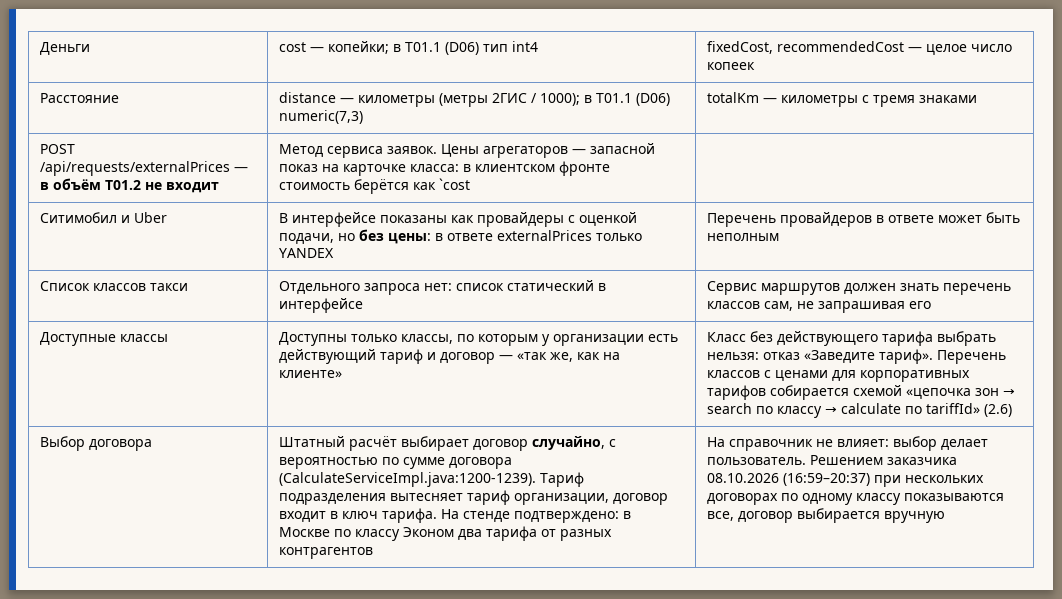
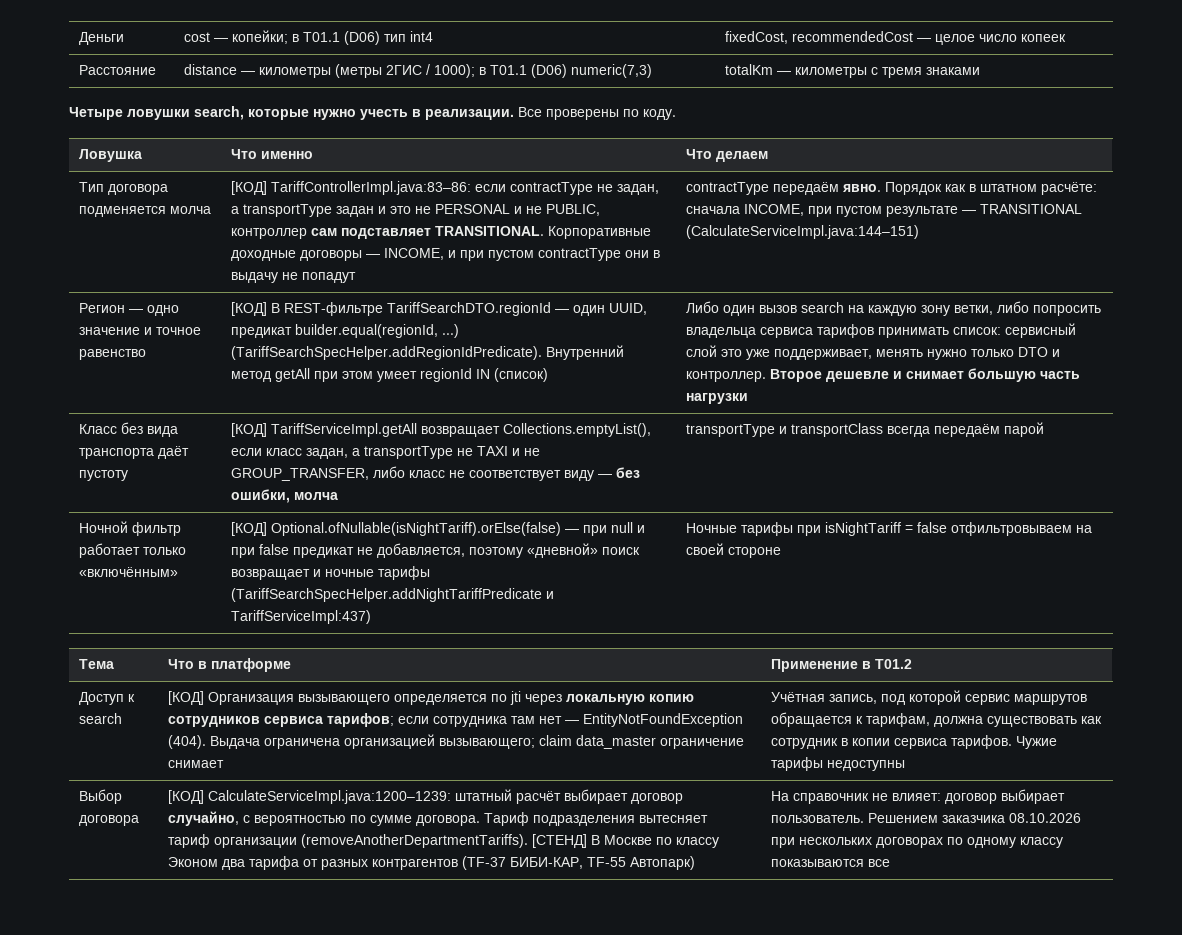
[39,144,75,154] [39,161,248,176] [39,178,219,193] [278,143,655,158] [278,161,610,176] [278,178,470,194] [39,212,167,223] [278,212,637,227] [278,229,642,244] [278,248,334,258] [706,212,1020,227] [706,233,779,241] [39,281,188,291] [278,280,606,295] [278,298,363,313] [706,281,1011,295] [706,301,931,313] [39,332,168,346] [278,332,678,346] [278,349,620,364] [278,370,342,378] [706,331,996,346] [706,349,1006,364] [706,370,970,382] [706,385,1015,400] [706,403,1012,418] // POST /api/requests/externalPrices — в объём T01.2 не входит | Метод сервиса заявок. Цены агрегаторов — запасной показ на карточке класса: в клиентском фронте стоимость берётся как `cost | // Ситимобил и Uber | В интерфейсе показаны как провайдеры с оценкой подачи, но без цены: в ответе externalPrices только YANDEX | Перечень провайдеров в ответе может быть неполным // Список классов такси | Отдельного запроса нет: список статический в интерфейсе | Сервис маршрутов должен знать перечень классов сам, не запрашивая его // Доступные классы | Доступны только классы, по которым у организации есть действующий тариф и договор — «так же, как на клиенте» | Класс без действующего тарифа выбрать нельзя: отказ «Заведите тариф». Перечень классов с ценами для корпоративных тарифов собирается схемой «цепочка зон → search по классу → calculate по tariffId» (2.6) -> [69,106,676,120] [78,149,142,162] [230,149,313,159] [685,149,768,162] [78,182,168,195] [78,206,211,217] [230,181,659,195] [230,204,600,217] [230,226,651,239] [230,248,660,261] [230,272,356,283] [685,182,1097,195] [685,204,1082,217] [685,225,919,239] [78,303,179,316] [78,327,201,335] [78,349,146,360] [230,302,647,316] [230,324,459,338] [230,345,624,360] [230,368,548,382] [685,301,1101,316] [685,323,1076,338] [685,345,1060,360] [685,368,1080,382] [685,393,748,404] [78,422,178,437] [78,446,189,459] [78,470,128,481] [230,423,651,437] [230,446,540,459] [230,466,640,481] [230,489,338,503] [685,422,1044,437] [78,521,181,536] [78,543,186,558] [78,567,178,577] [230,522,645,536] [230,543,640,558] [230,566,430,580] [230,588,554,602] [230,610,371,624] [685,522,1092,536] [685,543,781,558] [78,659,114,669] [167,658,291,672] [770,659,912,672] [78,692,135,705] [78,713,122,724] [167,691,694,705] [167,713,743,727] [167,734,744,749] [167,760,224,768] [770,690,1087,705] [770,712,1102,727] [770,735,1057,749] [770,757,905,771] // Четыре ловушки search, которые нужно учесть в реализации. Все проверены по коду. // Ловушка | Что именно | Что делаем // Тип договора подменяется молча | [КОД] TariffControllerImpl.java:83–86: если contractType не задан, а transportType задан и это не PERSONAL и не PUBLIC, контроллер сам подставляет TRANSITIONAL. Корпоративные доходные договоры — INCOME, и при пустом contractType они в выдачу не попадут | contractType передаём явно. Порядок как в штатном расчёте: сначала INCOME, при пустом результате — TRANSITIONAL (CalculateServiceImpl.java:144–151) // Регион — одно значение и точное равенство | [КОД] В REST-фильтре TariffSearchDTO.regionId — один UUID, предикат builder.equal(regionId, ...) (TariffSearchSpecHelper.addRegionIdPredicate). Внутренний метод getAll при этом умеет regionId IN (список) | Либо один вызов search на каждую зону ветки, либо попросить владельца сервиса тарифов принимать список: сервисный слой это уже поддерживает, менять нужно только DTO и контроллер. Второе дешевле и снимает большую часть нагрузки // Класс без вида транспорта даёт пустоту | [КОД] TariffServiceImpl.getAll возвращает Collections.emptyList(), если класс задан, а transportType не TAXI и не GROUP_TRANSFER, либо класс не соответствует виду — без ошибки, молча | transportType и transportClass всегда передаём парой // Ночной фильтр работает только «включённым» | [КОД] Optional.ofNullable(isNightTariff).orElse(false) — при null и при false предикат не добавляется, поэтому «дневной» поиск возвращает и ночные тарифы (TariffSearchSpecHelper.addNightTariffPredicate и TariffServiceImpl:437) | Ночные тарифы при isNightTariff = false отфильтровываем на своей стороне // Тема | Что в платформе | Применение в T01.2 // Доступ к search | [КОД] Организация вызывающего определяется по jti через локальную копию сотрудников сервиса тарифов; если сотрудника там нет — EntityNotFoundException (404). Выдача ограничена организацией вызывающего; claim data_master ограничение снимает | Учётная запись, под которой сервис маршрутов обращается к тарифам, должна существовать как сотрудник в копии сервиса тарифов. Чужие тарифы недоступны
[278,436,345,447] Штатный -> [167,789,512,804] [КОД] CalculateServiceImpl.java:1200–1239: штатный
[448,457,512,469] [278,472,536,487] договора (CalculateServiceImpl.java:1200-1239). -> [415,815,480,826] договора.
[513,493,668,505] [278,508,631,523] организации, договор входит в ключ тарифа. На стенде подтверждено: в -> [213,834,600,848] организации (removeAnotherDepartmentTariffs). [СТЕНД] В
(373, 553) none -> [461,856,695,870] (TF-37 БИБИ-КАР, TF-55 Автопарк)
[892,436,988,451] выбор делает -> [944,789,1065,804] договор выбирает
[782,473,870,486] (16:59–20:37) -> (1081, 818) none
[706,508,945,523] все, договор выбирается вручную -> [867,859,890,867] все

